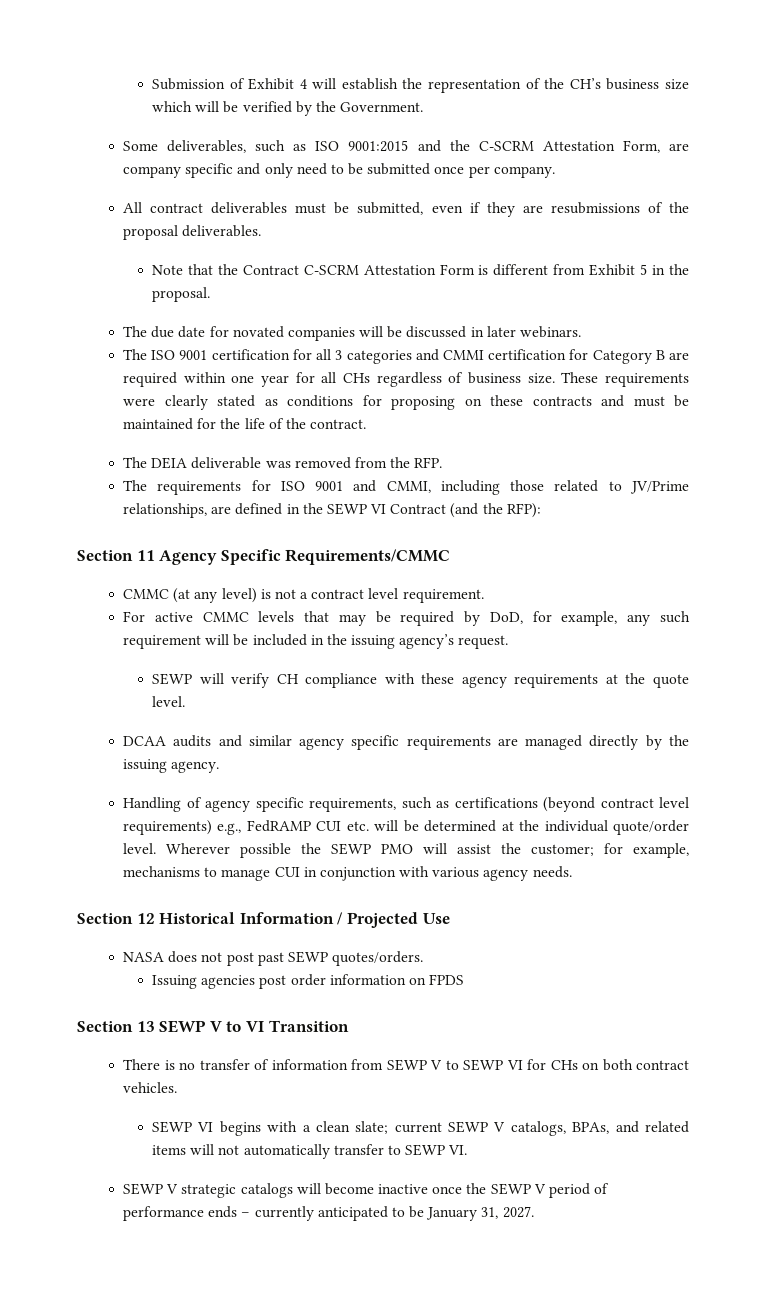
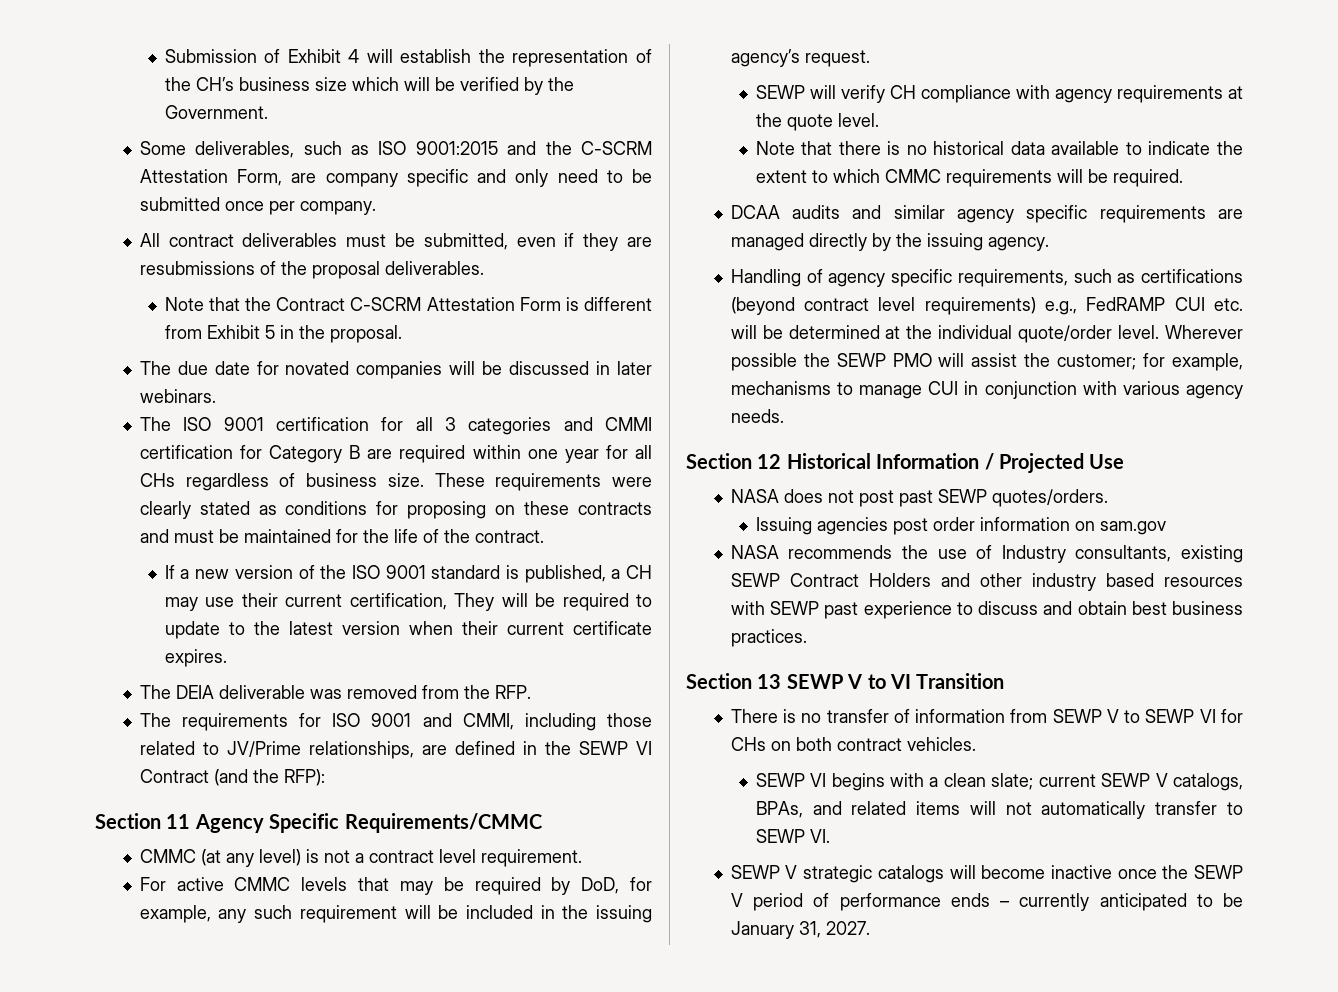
(367, 424) none -> [164,565,652,583] [164,593,653,611] [164,621,653,639] [164,649,227,667] // If a new version of the ISO 9001 standard is published, a CH may use their current certification, They will be required to update to the latest version when their current certificate expires.
[421,673,455,684] these -> (1050, 92) none
(185, 701) none -> [755,141,1243,155] [755,169,1183,187] // Note that there is no historical data available to indicate the extent to which CMMC requirements will be required.
[429,974,465,985] FPDS -> [1099,521,1166,535] [730,545,1243,563] [730,573,1243,591] [730,601,1243,619] [730,629,807,647] sam.gov // NASA recommends the use of Industry consultants, existing SEWP Contract Holders and other industry based resources with SEWP past experience to discuss and obtain best business practices.

